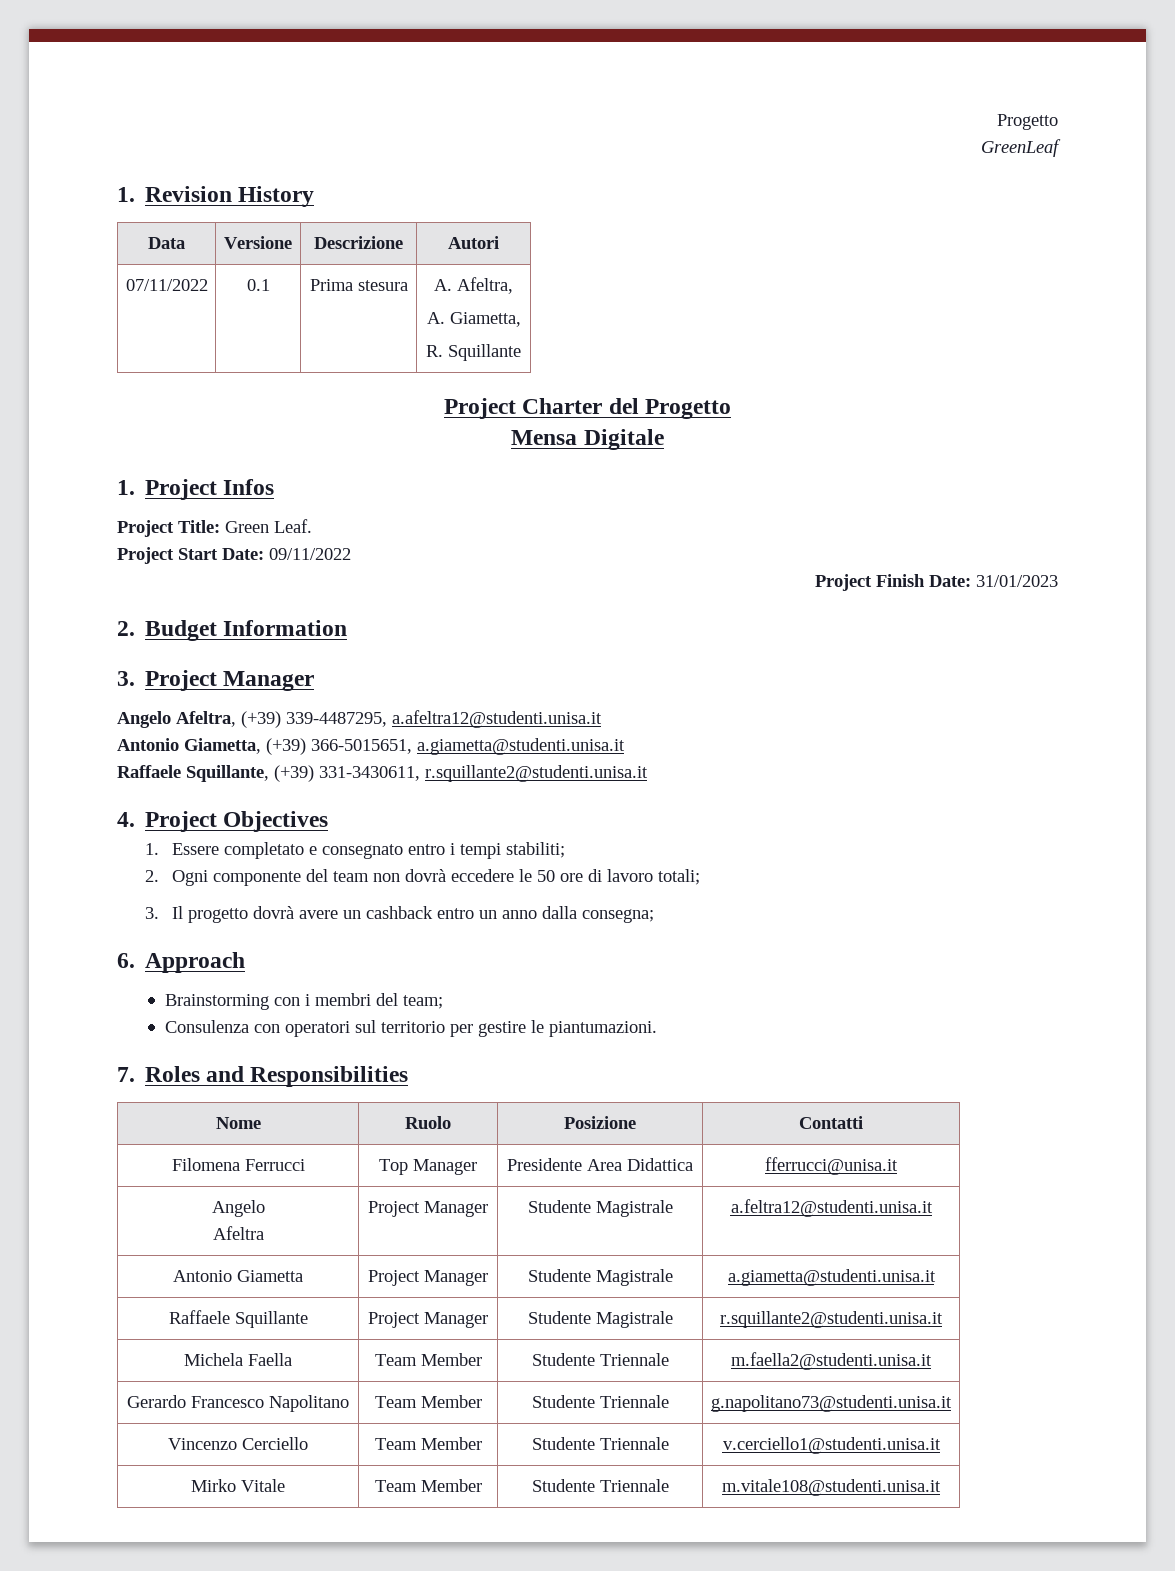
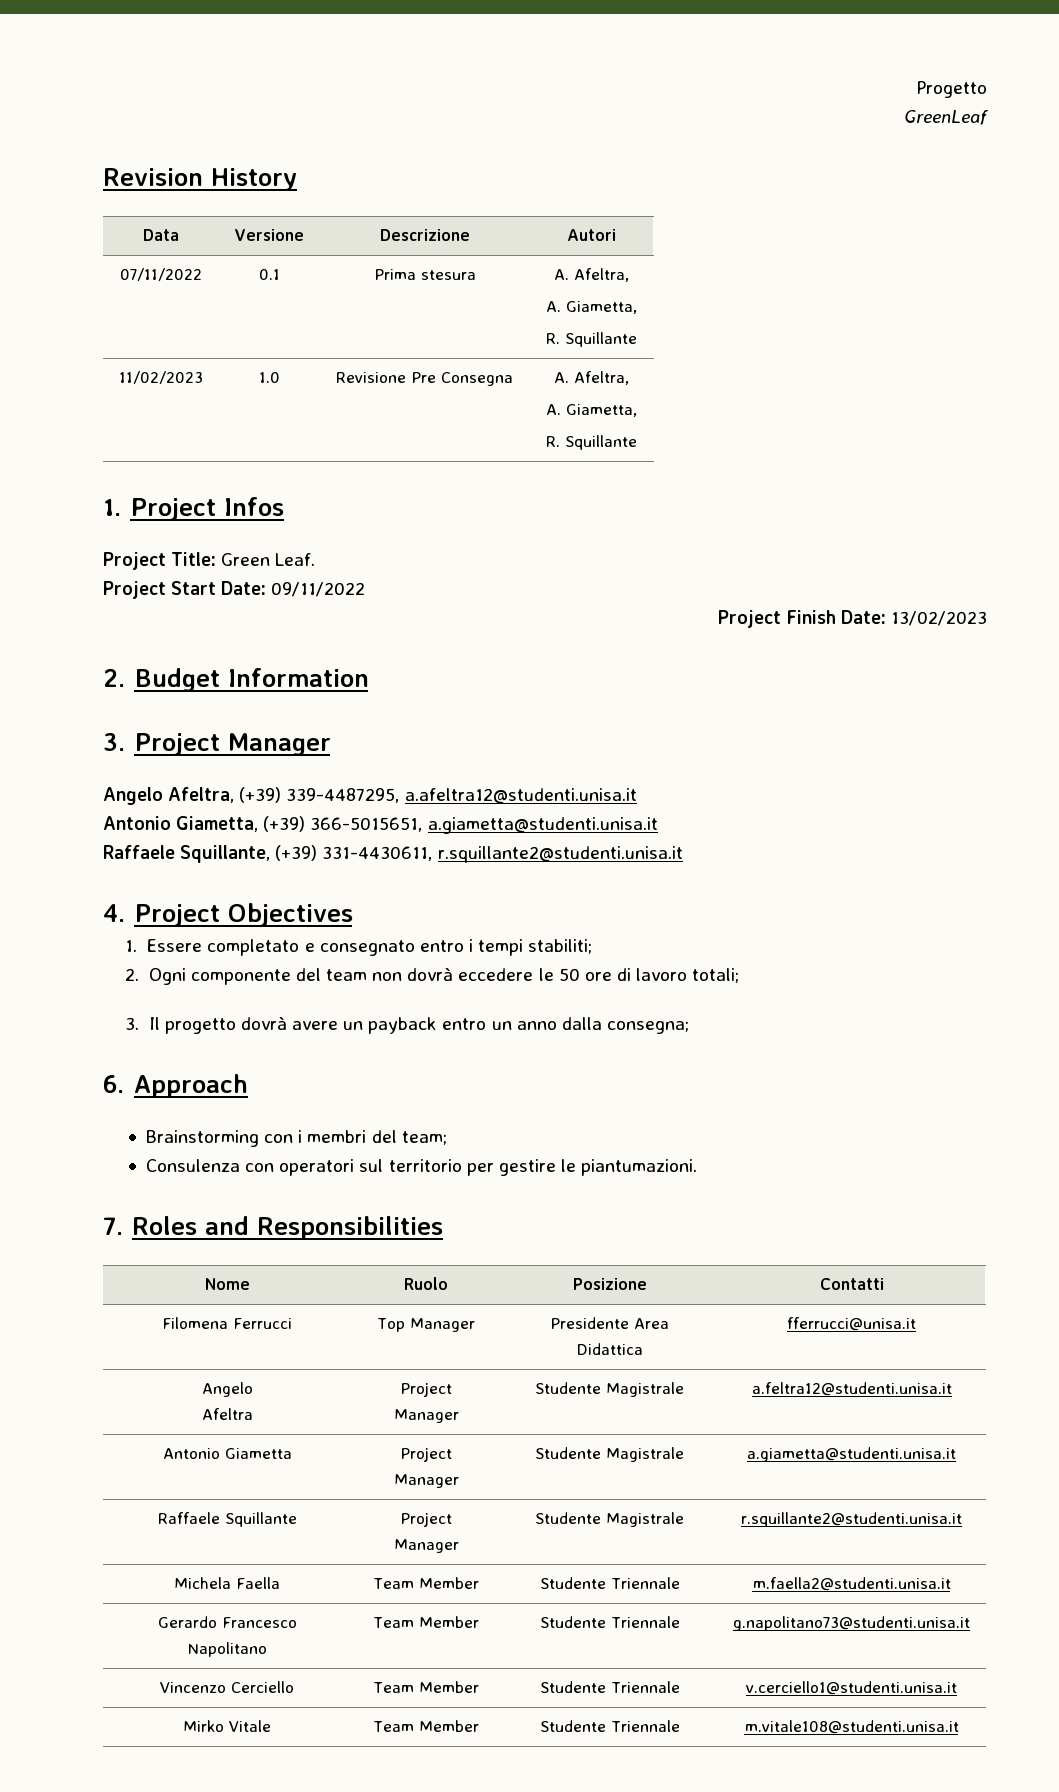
[117,187,135,202] 1. -> (988, 117) none
[443,398,732,419] [511,429,664,450] // Project Charter del Progetto // Mensa Digitale -> [119,371,203,384] [258,372,280,383] [336,372,513,386] [554,371,629,385] [546,404,637,417] [546,435,637,450] // 11/02/2023 | 1.0 | Revisione Pre Consegna | A. Afeltra, // A. Giametta, // R. Squillante
[976,575,1058,587] 31/01/2023 -> [891,611,987,626] 13/02/2023
[319,766,420,781] 331-3430611, -> [322,846,433,861] 331-4430611,
[366,906,434,919] cashback -> [368,1017,438,1034] payback

